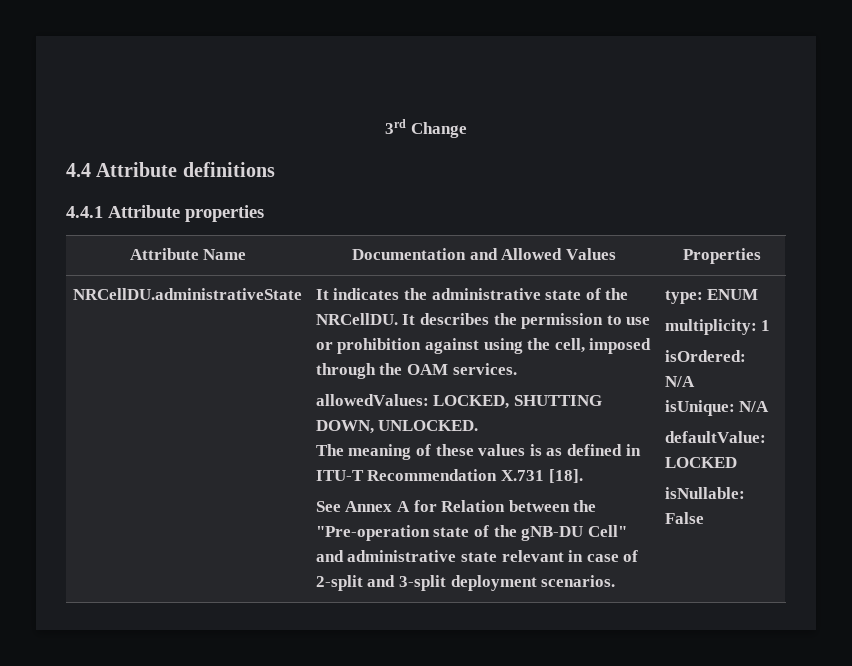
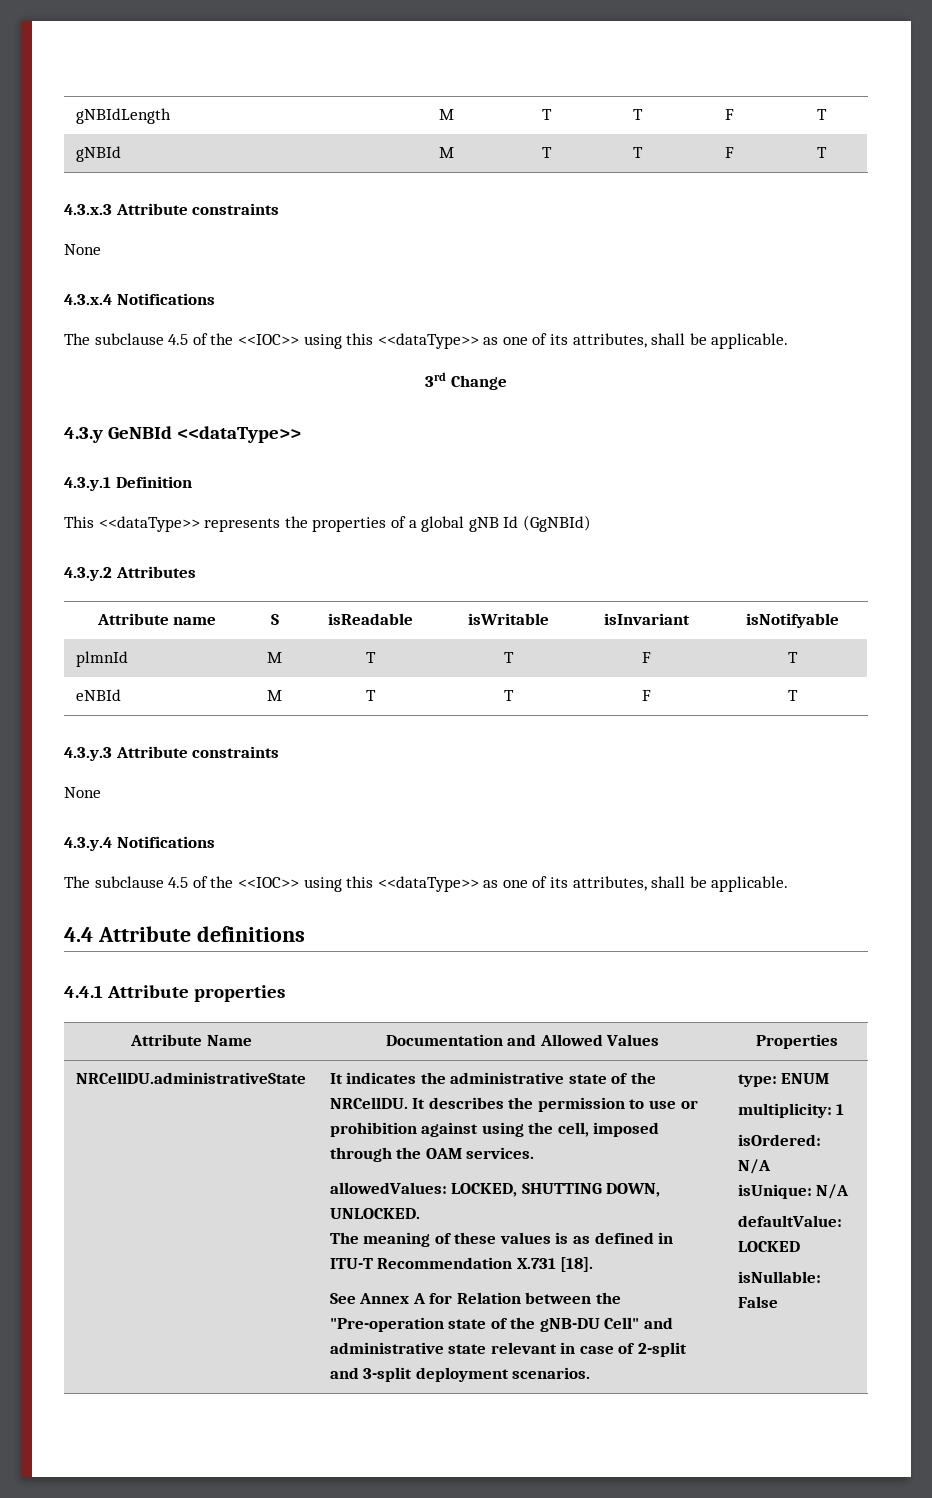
[385,119,467,138] 3rd Change -> [75,108,171,124] [438,109,454,120] [541,109,552,120] [633,109,643,120] [725,109,734,120] [817,109,827,120] [75,146,121,162] [438,147,454,158] [541,147,552,158] [633,147,643,158] [725,147,734,158] [817,147,827,158] [64,203,280,215] [64,244,101,255] [64,293,215,305] [64,333,789,349] [425,372,507,390] [64,426,302,443] [64,476,192,491] [64,515,591,532] [64,566,196,581] [96,613,217,625] [270,614,279,625] [327,613,413,625] [467,613,549,625] [603,613,690,625] [745,613,839,628] [75,651,128,667] [267,652,282,663] [365,652,376,663] [503,652,514,663] [641,652,651,663] [787,652,798,663] [75,689,121,701] [267,690,282,701] [365,690,376,701] [503,690,514,701] [641,690,651,701] [787,690,798,701] [64,746,280,761] [64,787,101,798] [64,836,215,851] [64,876,789,892] gNBIdLength | M | T | T | F | T // gNBId | M | T | T | F | T // 4.3.x.3 Attribute constraints // None // 4.3.x.4 Notifications // The subclause 4.5 of the <<IOC>> using this <<dataType>> as one of its attributes, shall be applicable. // 3rd Change // 4.3.y GeNBId <<dataType>> // 4.3.y.1 Definition // This <<dataType>> represents the properties of a global gNB Id (GgNBId) // 4.3.y.2 Attributes // Attribute name | S | isReadable | isWritable | isInvariant | isNotifyable // plmnId | M | T | T | F | T // eNBId | M | T | T | F | T // 4.3.y.3 Attribute constraints // None // 4.3.y.4 Notifications // The subclause 4.5 of the <<IOC>> using this <<dataType>> as one of its attributes, shall be applicable.

